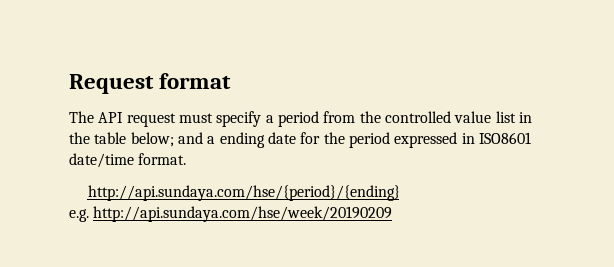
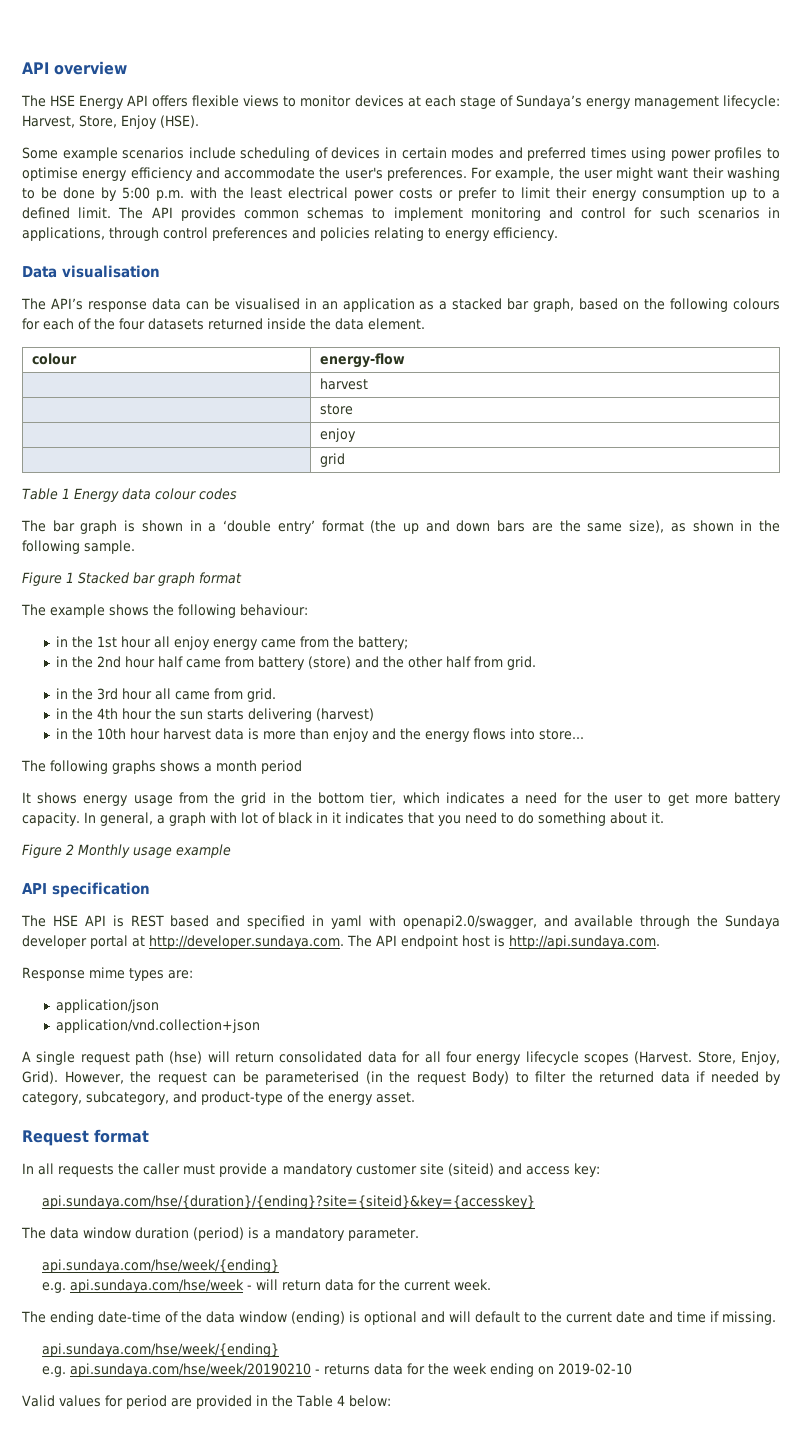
[69,73,232,94] [69,111,532,127] [69,132,531,148] [69,153,187,168] [87,185,400,201] [69,206,393,222] Request format // The API request must specify a period from the controlled value list in the table below; and a ending date for the period expressed in ISO8601 date/time format. // http://api.sundaya.com/hse/{period}/{ending} // e.g. http://api.sundaya.com/hse/week/20190209 -> [22,61,127,75] [21,95,780,109] [22,115,199,129] [22,147,780,161] [22,167,780,181] [22,187,780,201] [22,207,781,221] [22,227,558,241] [22,265,160,278] [21,298,781,312] [22,318,425,330] [32,353,78,365] [320,353,406,368] [320,378,369,390] [320,404,354,415] [320,428,357,442] [320,453,346,467] [22,488,237,502] [21,520,781,534] [22,540,135,554] [22,572,242,586] [21,604,308,618] [56,636,409,650] [56,656,537,670] [56,688,277,702] [56,708,375,722] [56,728,585,742] [21,760,302,774] [22,792,781,806] [22,812,664,826] [22,844,231,858] [22,882,150,898] [21,915,780,929] [22,935,660,949] [22,967,193,981] [56,999,160,1013] [56,1019,261,1033] [22,1051,781,1065] [22,1071,781,1085] [22,1091,415,1105] [22,1129,149,1146] [22,1163,600,1177] [41,1195,535,1209] [21,1227,419,1241] [41,1259,279,1273] [41,1279,491,1293] [21,1311,776,1325] [41,1343,279,1357] [41,1363,632,1377] [22,1395,391,1409] API overview // The HSE Energy API offers flexible views to monitor devices at each stage of Sundaya’s energy management lifecycle: Harvest, Store, Enjoy (HSE). // Some example scenarios include scheduling of devices in certain modes and preferred times using power profiles to optimise energy efficiency and accommodate the user's preferences. For example, the user might want their washing to be done by 5:00 p.m. with the least electrical power costs or prefer to limit their energy consumption up to a defined limit. The API provides common schemas to implement monitoring and control for such scenarios in applications, through control preferences and policies relating to energy efficiency. // Data visualisation // The API’s response data can be visualised in an application as a stacked bar graph, based on the following colours for each of the four datasets returned inside the data element. // colour | energy-flow // | harvest // | store // | enjoy // | grid // Table 1 Energy data colour codes // The bar graph is shown in a ‘double entry’ format (the up and down bars are the same size), as shown in the following sample. // Figure 1 Stacked bar graph format // The example shows the following behaviour: // in the 1st hour all enjoy energy came from the battery; // in the 2nd hour half came from battery (store) and the other half from grid. // in the 3rd hour all came from grid. // in the 4th hour the sun starts delivering (harvest) // in the 10th hour harvest data is more than enjoy and the energy flows into store... // The following graphs shows a month period // It shows energy usage from the grid in the bottom tier, which indicates a need for the user to get more battery capacity. In general, a graph with lot of black in it indicates that you need to do something about it. // Figure 2 Monthly usage example // API specification // The HSE API is REST based and specified in yaml with openapi2.0/swagger, and available through the Sundaya developer portal at http://developer.sundaya.com. The API endpoint host is http://api.sundaya.com. // Response mime types are: // application/json // application/vnd.collection+json // A single request path (hse) will return consolidated data for all four energy lifecycle scopes (Harvest. Store, Enjoy, Grid). However, the request can be parameterised (in the request Body) to filter the returned data if needed by category, subcategory, and product-type of the energy asset. // Request format // In all requests the caller must provide a mandatory customer site (siteid) and access key: // api.sundaya.com/hse/{duration}/{ending}?site={siteid}&key={accesskey} // The data window duration (period) is a mandatory parameter. // api.sundaya.com/hse/week/{ending} // e.g. api.sundaya.com/hse/week - will return data for the current week. // The ending date-time of the data window (ending) is optional and will default to the current date and time if missing. // api.sundaya.com/hse/week/{ending} // e.g. api.sundaya.com/hse/week/20190210 - returns data for the week ending on 2019-02-10 // Valid values for period are provided in the Table 4 below:

